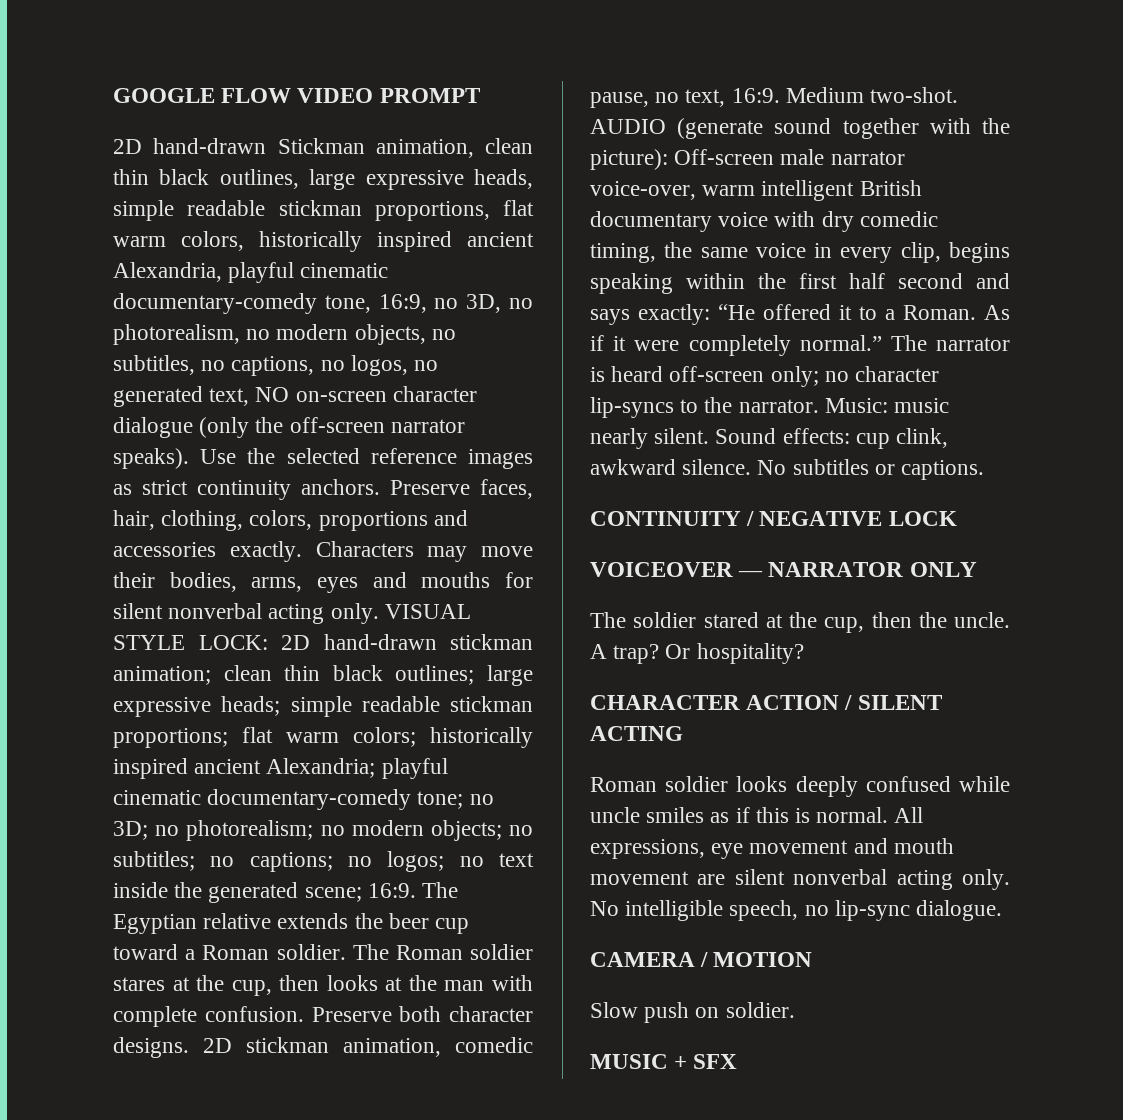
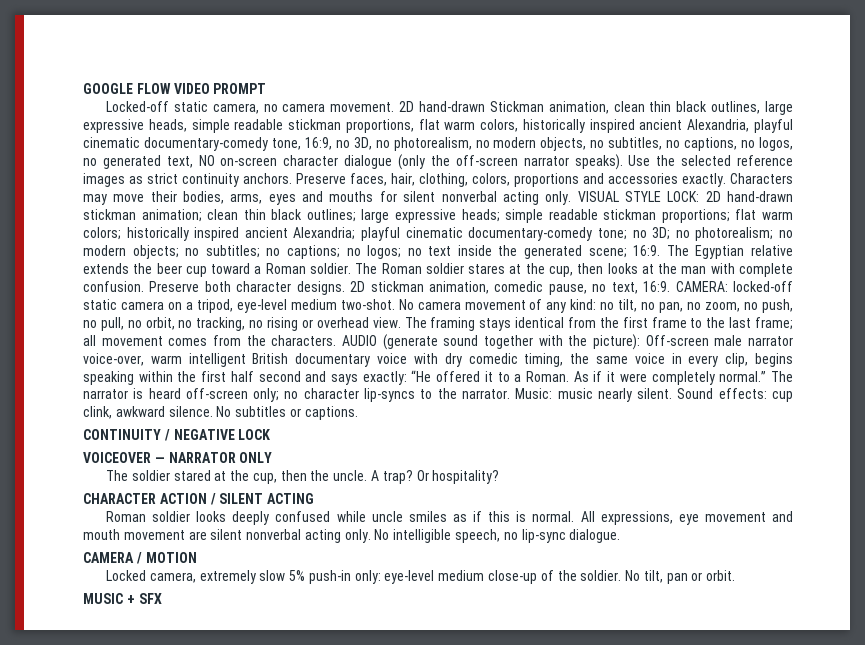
(480, 95) none -> [105,101,395,114] Locked-off static camera, no camera movement.
[785,87,959,103] Medium two-shot. -> [675,281,794,292] [83,299,794,313] [83,317,794,331] [83,335,337,346] CAMERA: locked-off static camera on a tripod, eye-level medium two-shot. No camera movement of any kind: no tilt, no pan, no zoom, no push, no pull, no orbit, no tracking, no rising or overhead view. The framing stays identical from the first frame to the last frame; all movement comes from the characters.
[590,1002,795,1023] Slow push on soldier. -> [105,570,736,584] Locked camera, extremely slow 5% push-in only: eye-level medium close-up of the soldier. No tilt, pan or orbit.

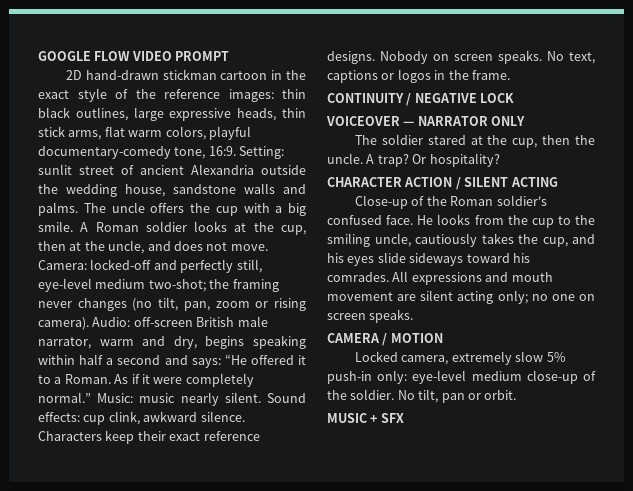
[105,101,645,114] Locked-off static camera, no camera movement. 2D hand-drawn Stickman animation, clean -> [66,69,306,80] [38,88,274,102] 2D hand-drawn stickman cartoon in the exact style of the reference images:
[191,119,793,133] [83,137,793,151] [83,154,793,170] [83,173,793,187] [83,191,794,205] [83,209,793,223] [83,227,794,241] [83,245,793,259] [83,263,794,277] [83,281,794,295] [83,299,794,313] [83,317,794,331] [83,334,793,350] [83,353,793,367] [83,371,407,385] simple readable stickman proportions, flat warm colors, historically inspired ancient Alexandria, playful cinematic documentary-comedy tone, 16:9, no 3D, no photorealism, no modern objects, no subtitles, no captions, no logos, no generated text, NO on-screen character dialogue (only the off-screen narrator speaks). Use the selected reference images as strict continuity anchors. Preserve faces, hair, clothing, colors, proportions and accessories exactly. Characters may move their bodies, arms, eyes and mouths for silent nonverbal acting only. VISUAL STYLE LOCK: 2D hand-drawn stickman animation; clean thin black outlines; large expressive heads; simple readable stickman proportions; flat warm colors; historically inspired ancient Alexandria; playful cinematic documentary-comedy tone; no 3D; no photorealism; no modern objects; no subtitles; no captions; no logos; no text inside the generated scene; 16:9. The Egyptian relative extends the beer cup toward a Roman soldier. The Roman soldier stares at the cup, then looks at the man with complete confusion. Preserve both character designs. 2D stickman animation, comedic pause, no text, 16:9. CAMERA: locked-off static camera on a tripod, eye-level medium two-shot. No camera movement of any kind: no tilt, no pan, no zoom, no push, no pull, no orbit, no tracking, no rising or overhead view. The framing stays identical from the first frame to the last frame; all movement comes from the characters. AUDIO (generate sound together with the picture): Off-screen male narrator voice-over, warm intelligent British documentary voice with dry comedic timing, the same voice in every clip, begins speaking within the first half second and says exactly: -> [282,108,306,118] [38,126,251,140] [38,146,285,159] [38,164,306,175] [38,183,306,197] [38,202,306,216] [38,221,306,235] [38,240,268,254] [38,259,262,273] [38,278,279,292] [38,297,306,311] [38,316,268,330] [38,335,306,349] [38,354,221,368] thin stick arms, flat warm colors, playful documentary-comedy tone, 16:9. Setting: sunlit street of ancient Alexandria outside the wedding house, sandstone walls and palms. The uncle offers the cup with a big smile. A Roman soldier looks at the cup, then at the uncle, and does not move. Camera: locked-off and perfectly still, eye-level medium two-shot; the framing never changes (no tilt, pan, zoom or rising camera). Audio: off-screen British male narrator, warm and dry, begins speaking within half a second and says:
[770,371,793,382] [83,388,510,402] The narrator is heard off-screen only; no character lip-syncs to the narrator. -> (91, 397) none
[216,406,358,420] No subtitles or captions. -> [38,430,260,444] [327,50,595,64] [327,69,510,83] Characters keep their exact reference designs. Nobody on screen speaks. No text, captions or logos in the frame.
[105,511,766,525] Roman soldier looks deeply confused while uncle smiles as if this is normal. All expressions, eye movement -> [355,195,547,209] [327,214,595,228] [327,233,595,247] [327,252,530,266] [327,271,482,285] Close-up of the Roman soldier's confused face. He looks from the cup to the smiling uncle, cautiously takes the cup, and his eyes slide sideways toward his comrades. All expressions
[246,529,621,543] nonverbal acting only. No intelligible speech, no lip-sync dialogue. -> [457,290,595,304] [327,309,414,323] acting only; no one on screen speaks.

